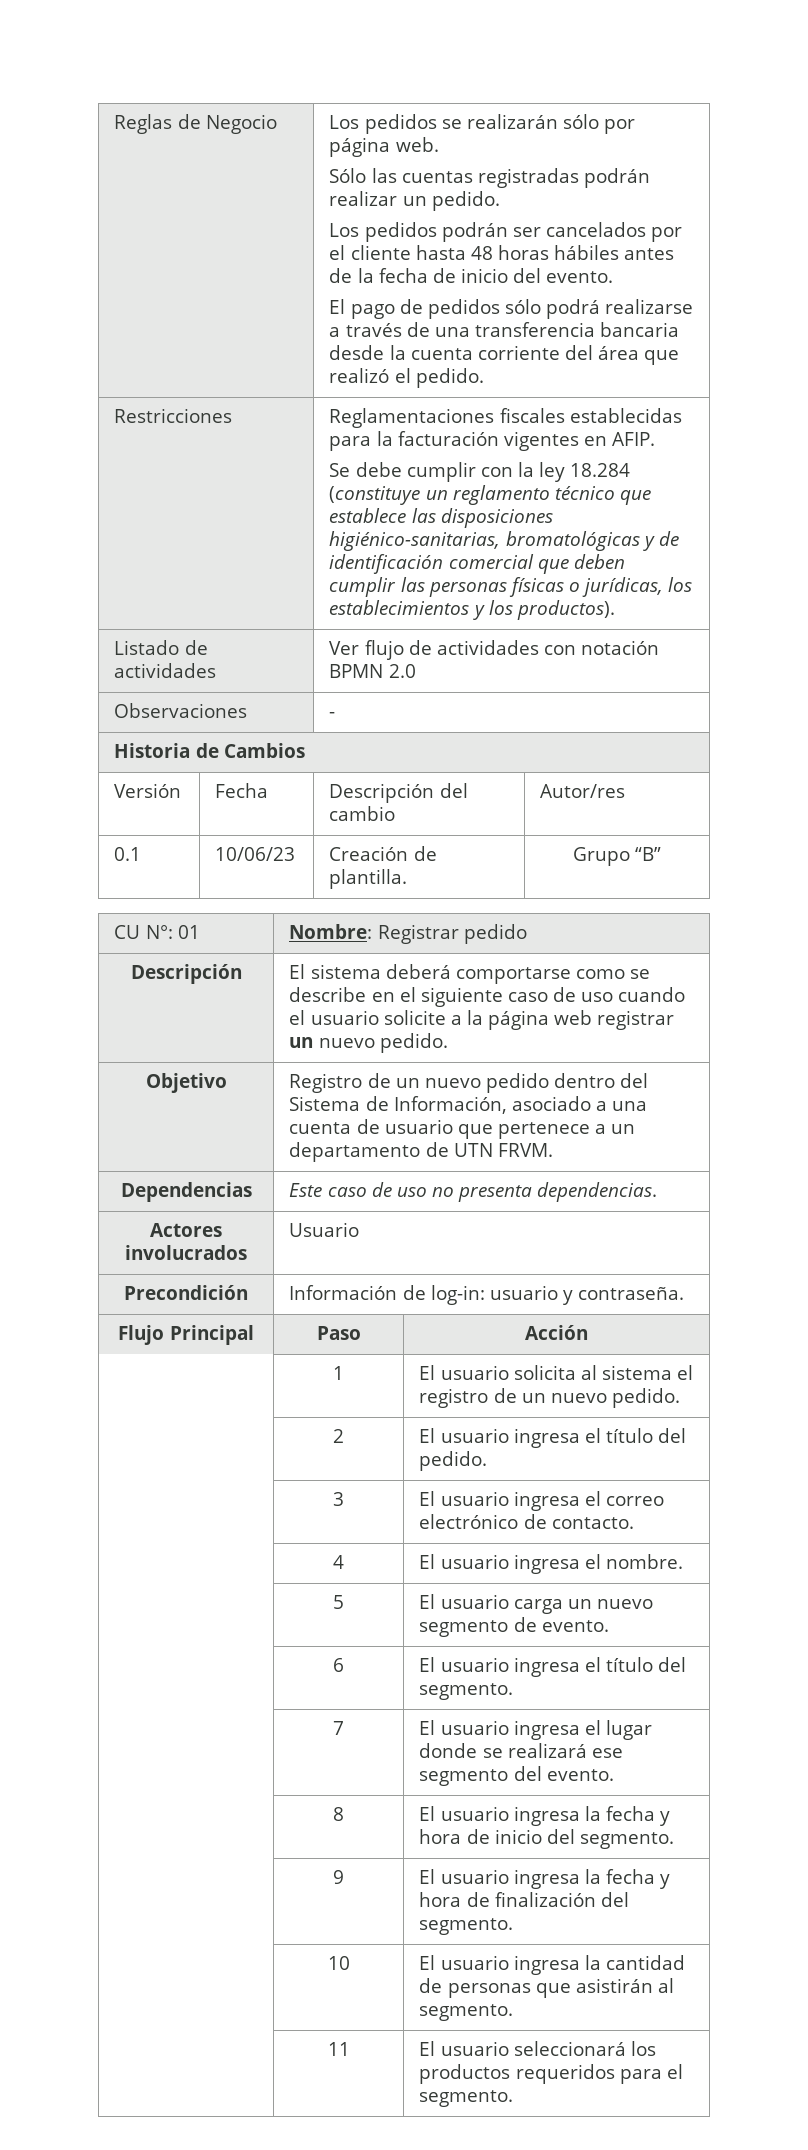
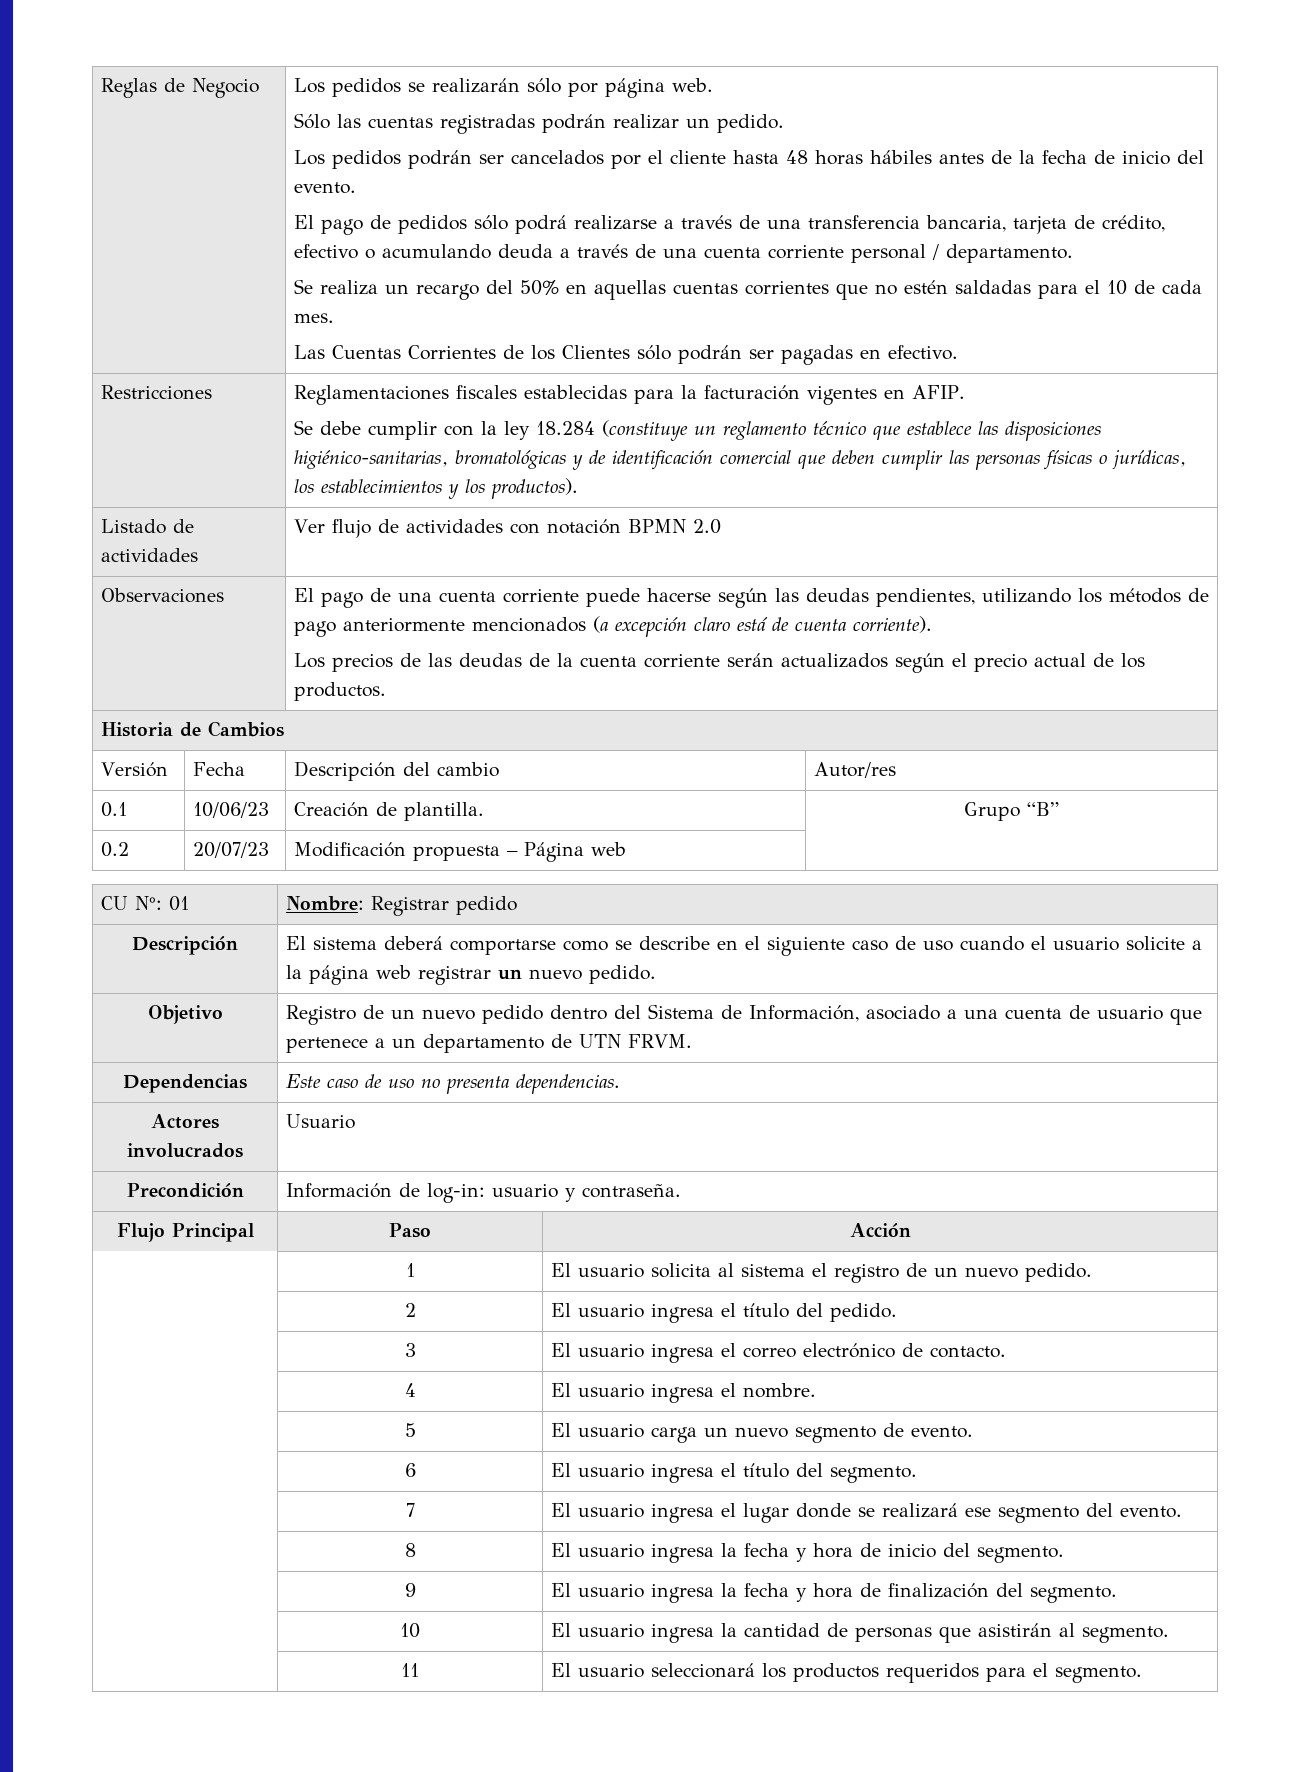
[600,322,680,337] [329,345,680,365] [329,368,484,388] bancaria desde la cuenta corriente del área que realizó el pedido. -> [925,215,1165,234] [293,244,1073,263] [293,279,1202,300] [293,313,334,323] [293,345,958,365] bancaria, tarjeta de crédito, efectivo o acumulando deuda a través de una cuenta corriente personal / departamento. // Se realiza un recargo del 50% en aquellas cuentas corrientes que no estén saldadas para el 10 de cada mes. // Las Cuentas Corrientes de los Clientes sólo podrán ser pagadas en efectivo.
[329,712,336,718] - -> [293,588,1209,608] [293,616,932,637] [293,653,1145,673] [293,682,386,701] El pago de una cuenta corriente puede hacerse según las deudas pendientes, utilizando los métodos de pago anteriormente mencionados (a excepción claro está de cuenta corriente). // Los precios de las deudas de la cuenta corriente serán actualizados según el precio actual de los productos.
(662, 854) none -> [100,842,129,857] [192,842,269,858] [293,842,626,862] // 0.2 | 20/07/23 | Modificación propuesta – Página web |

